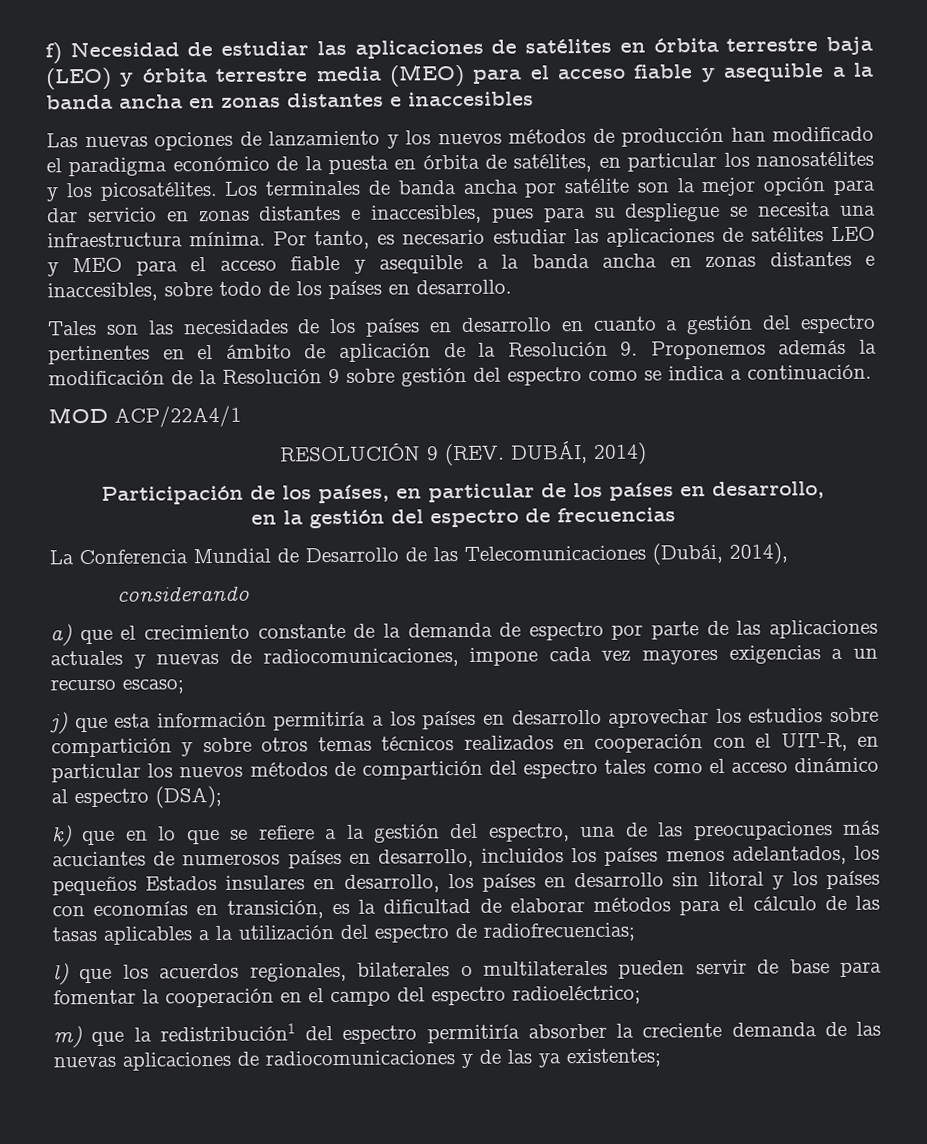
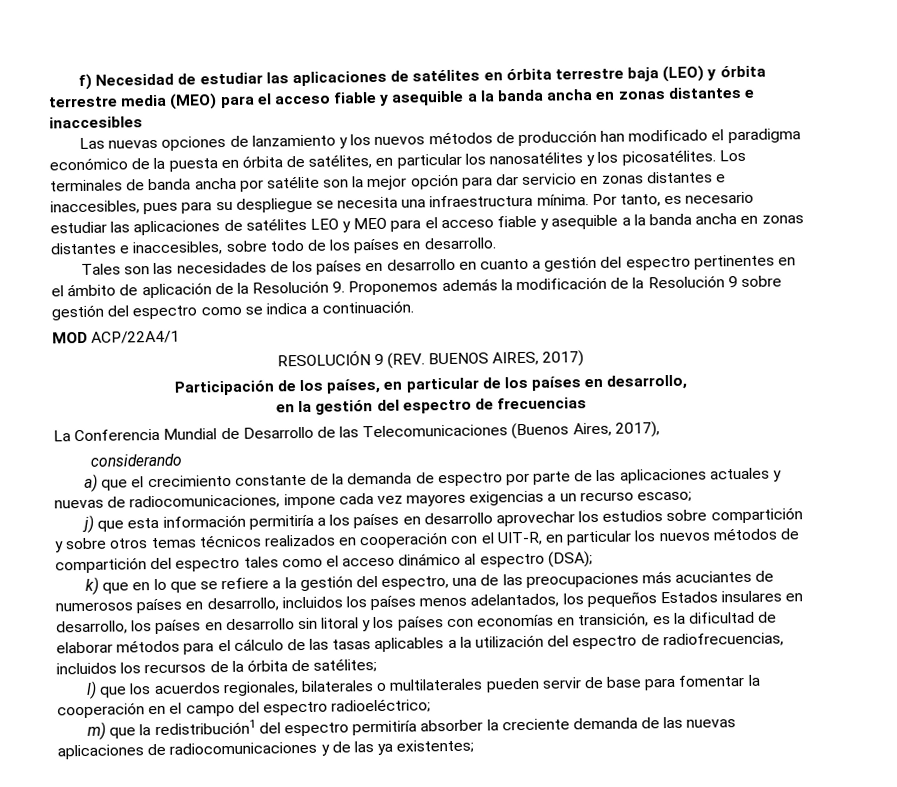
[509,440,647,465] DUBÁI, 2014) -> [428,350,585,367] BUENOS AIRES, 2017)
[652,542,788,566] (Dubái, 2014), -> [511,421,660,440] (Buenos Aires, 2017),
[483,922,635,942] radiofrecuencias; -> [662,632,784,648] [56,657,378,675] radiofrecuencias, incluidos los recursos de la órbita de satélites;

